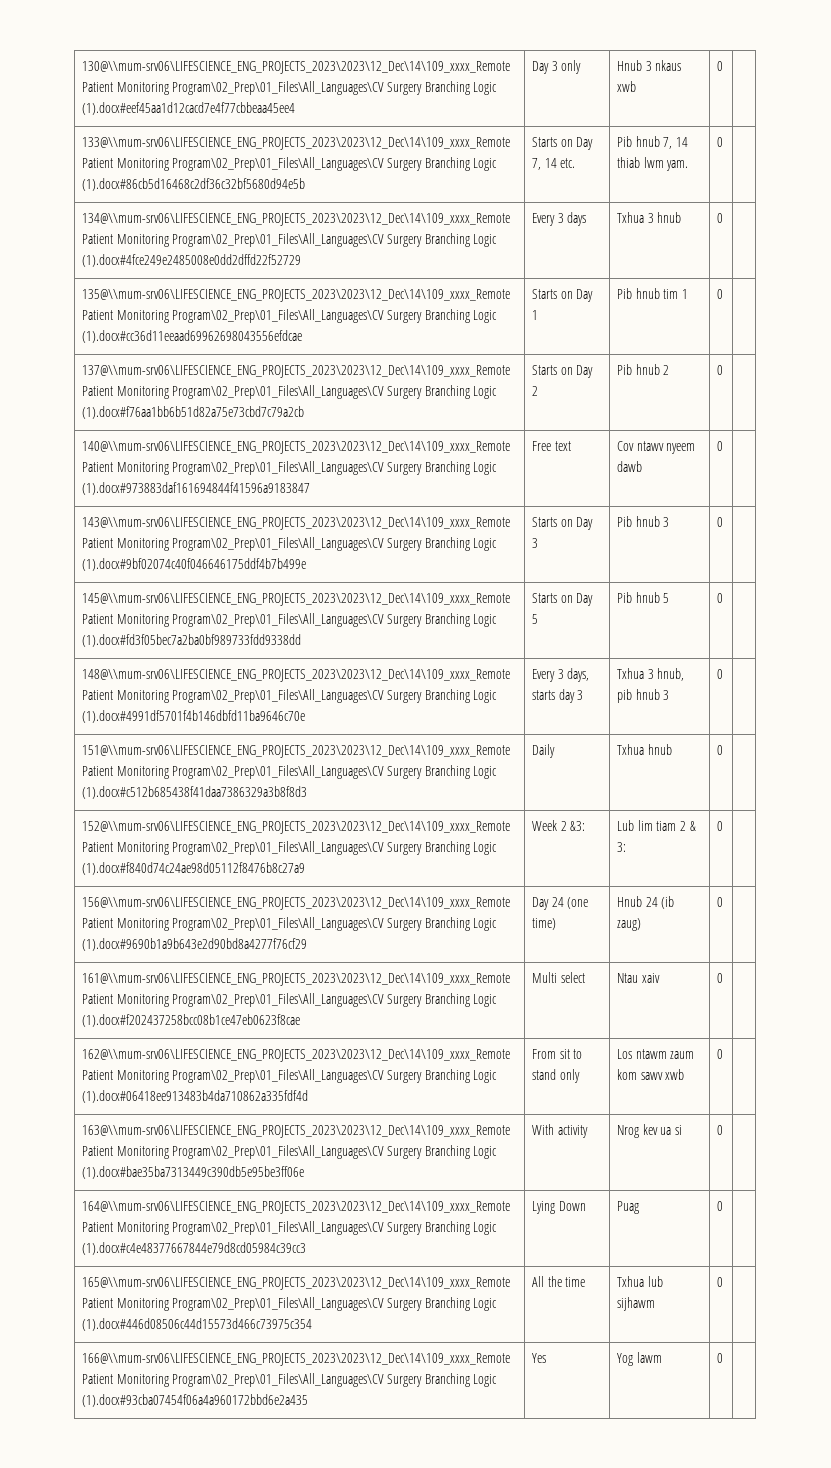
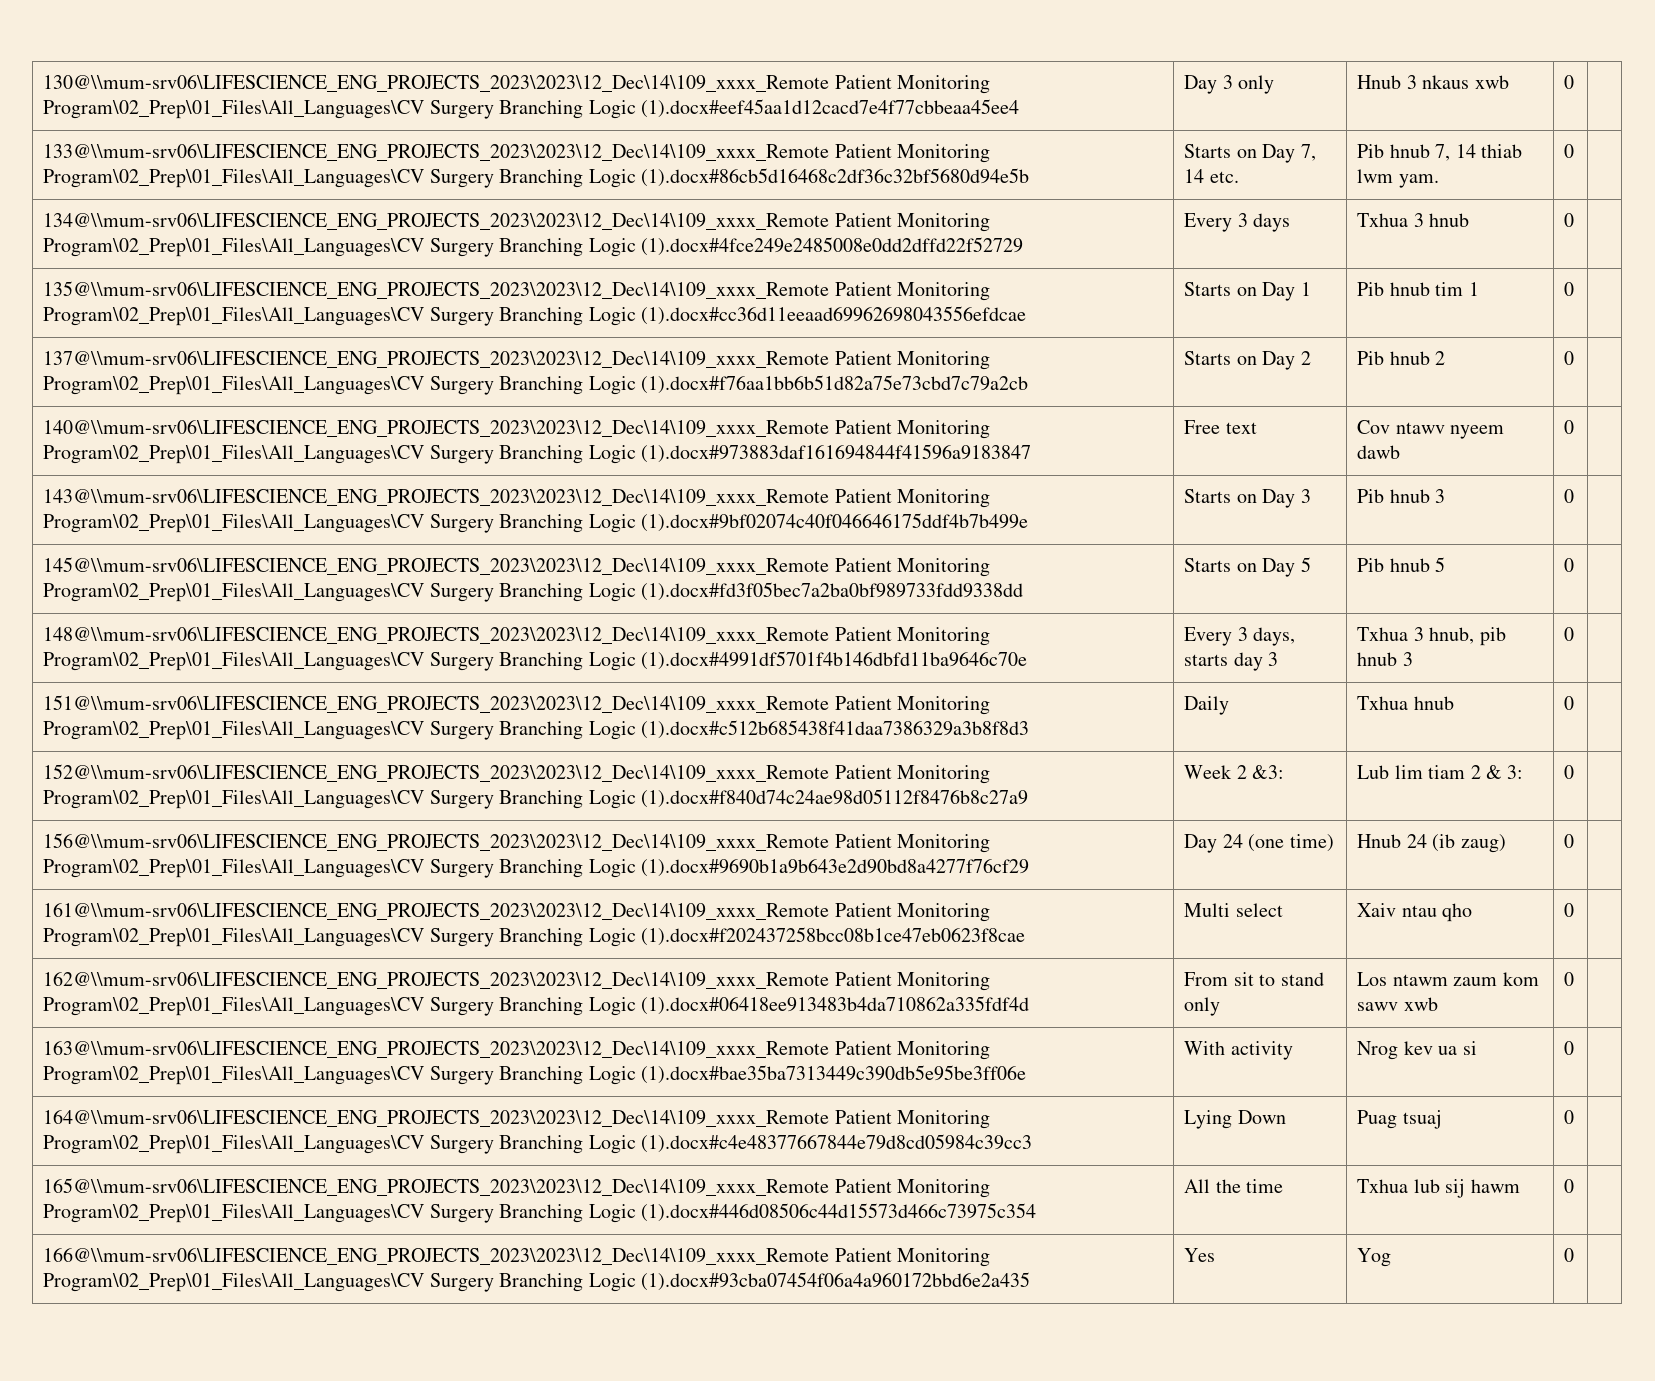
[617,973,660,983] Ntau xaiv -> [1357,903,1473,922] Xaiv ntau qho
(640, 1207) none -> [1402,1110,1442,1129] tsuaj
[617,1297,656,1311] sijhawm -> [1445,1179,1520,1198] sij hawm
[636,1352,662,1363] lawm -> (1392, 1257) none

